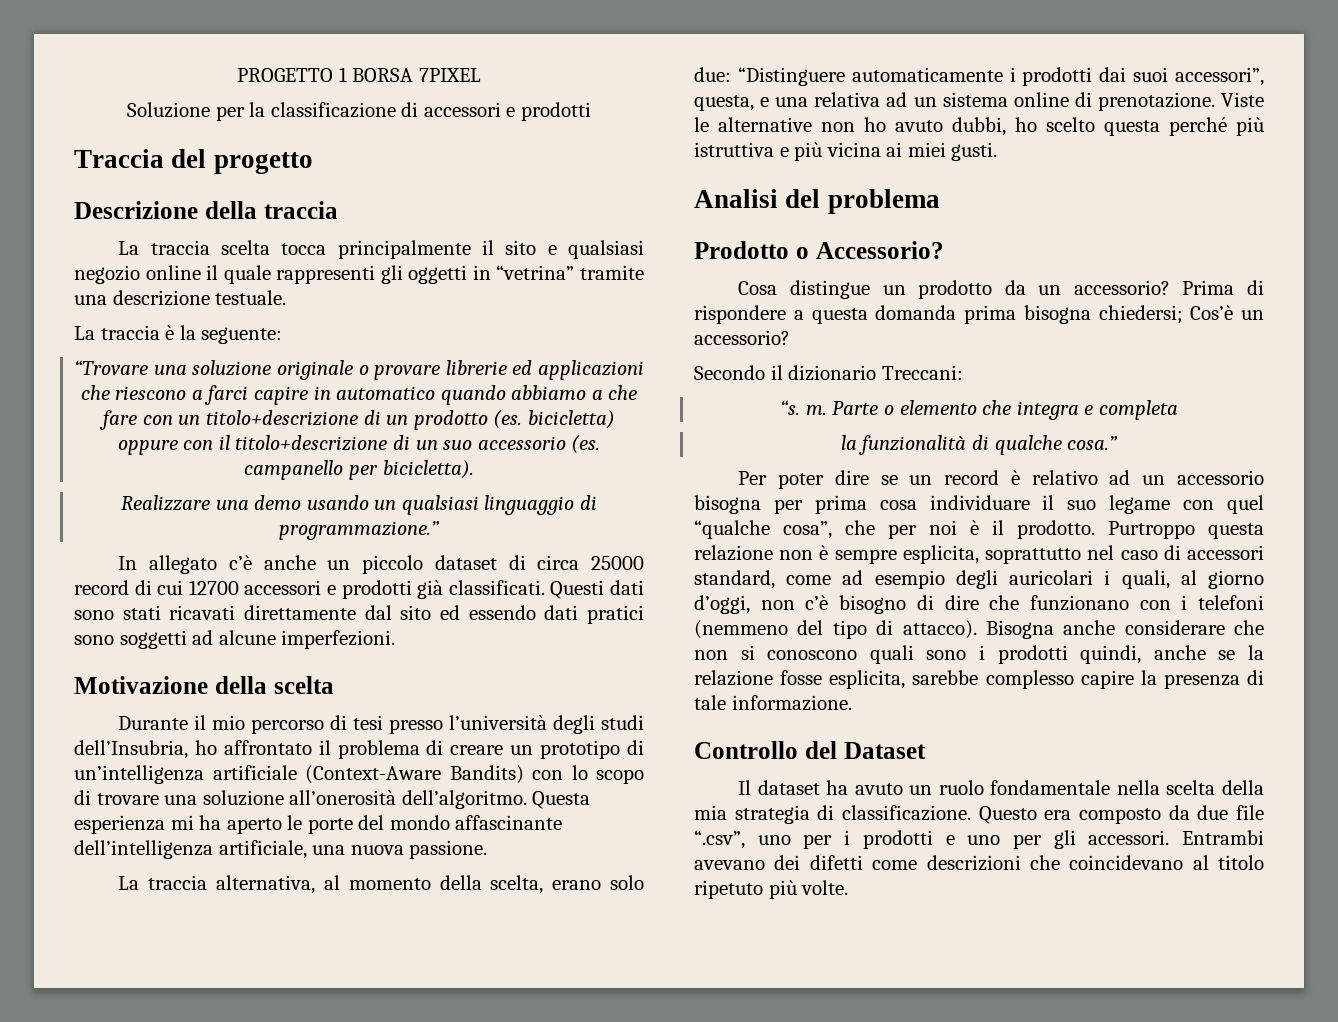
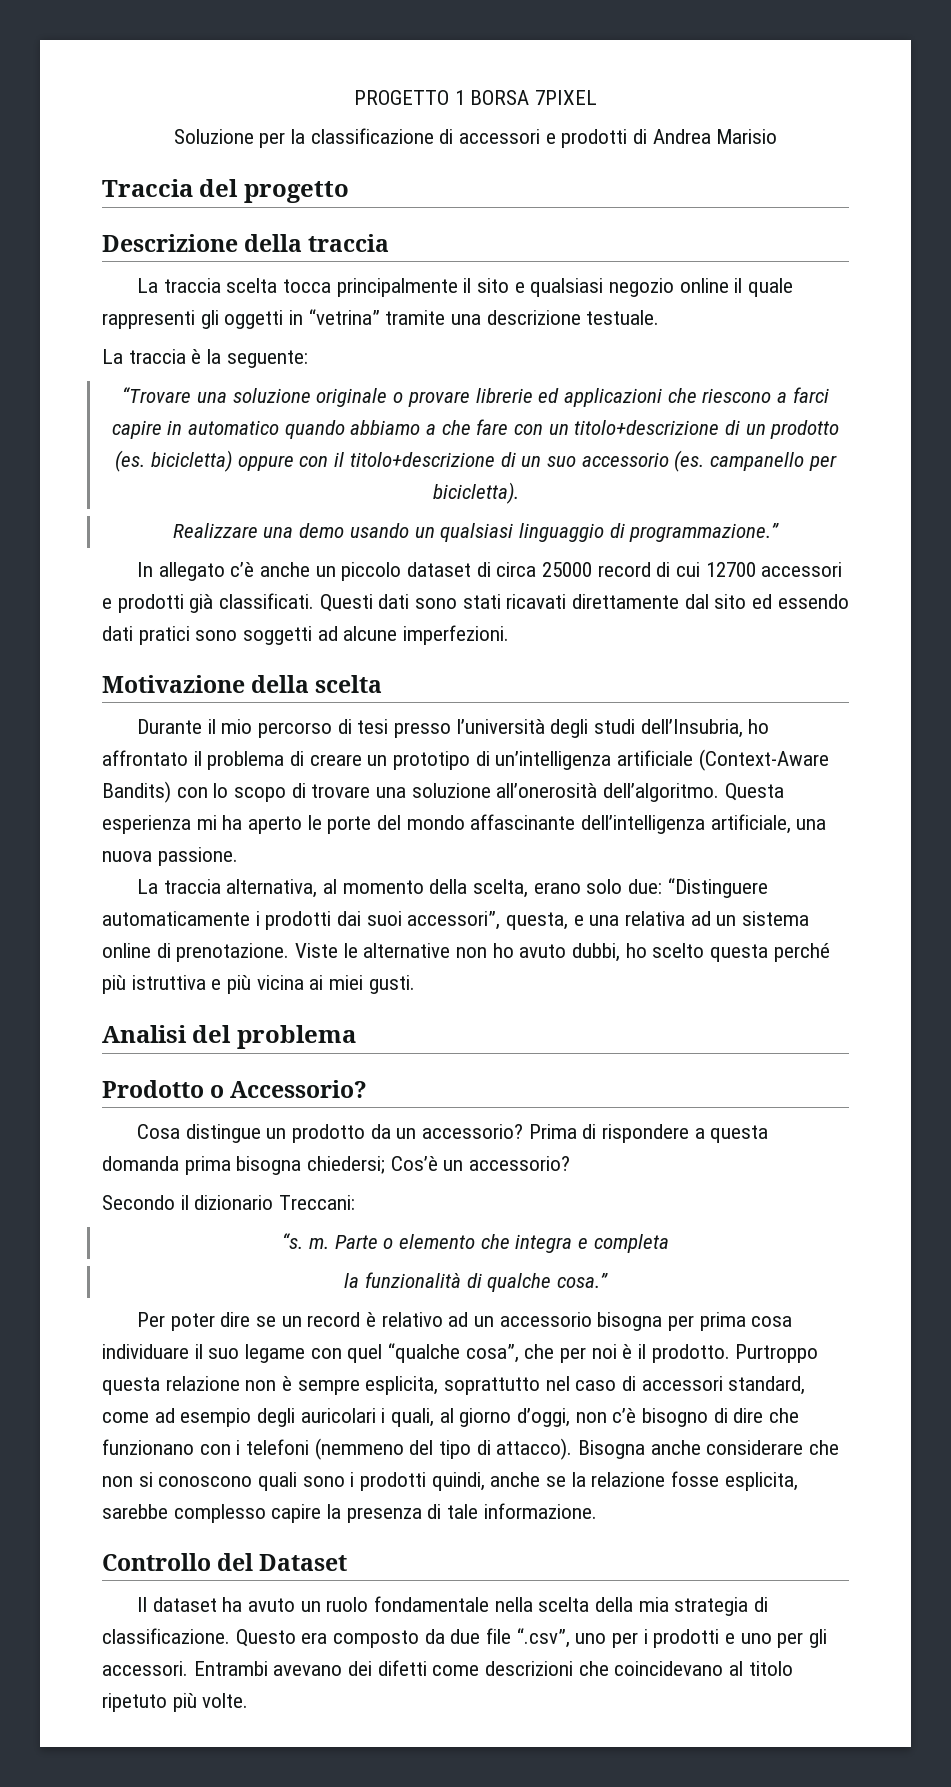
(591, 111) none -> [633,129,778,144] di Andrea Marisio

